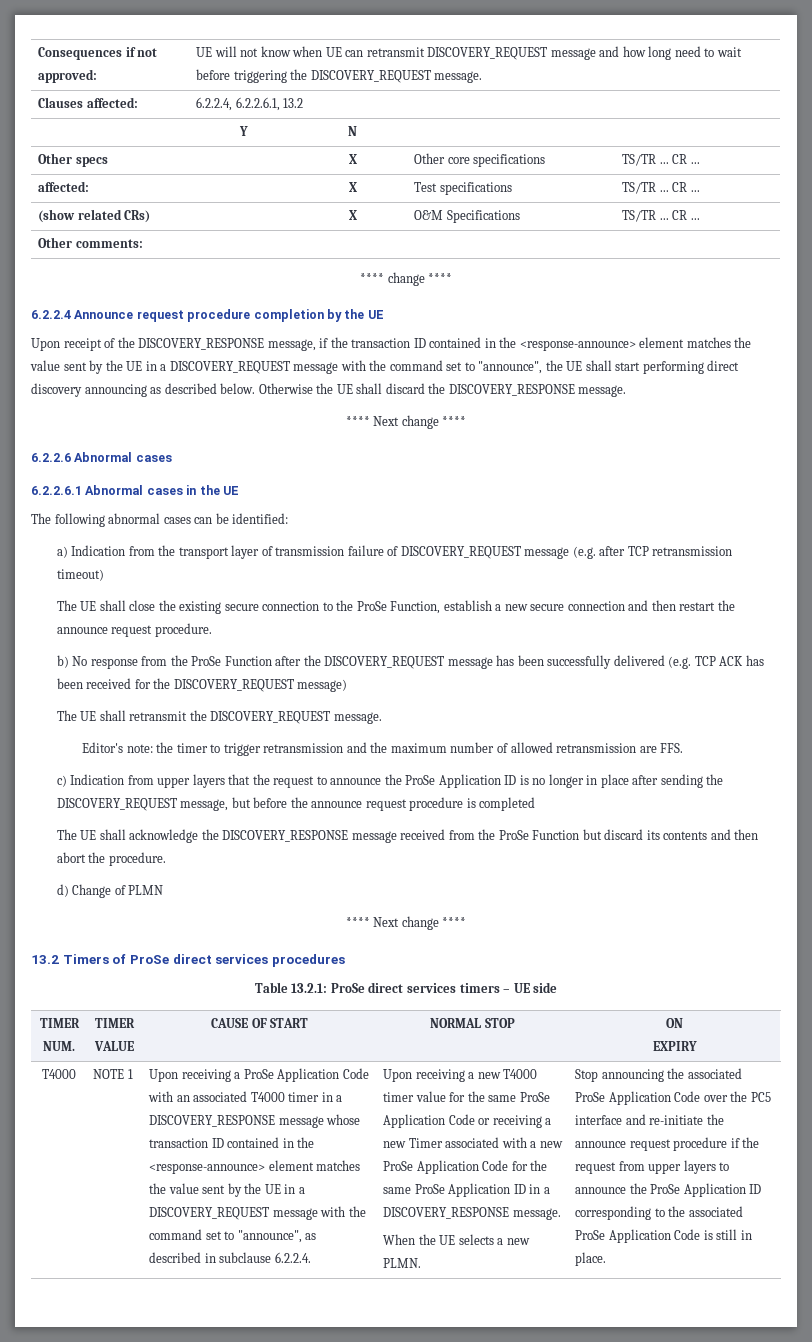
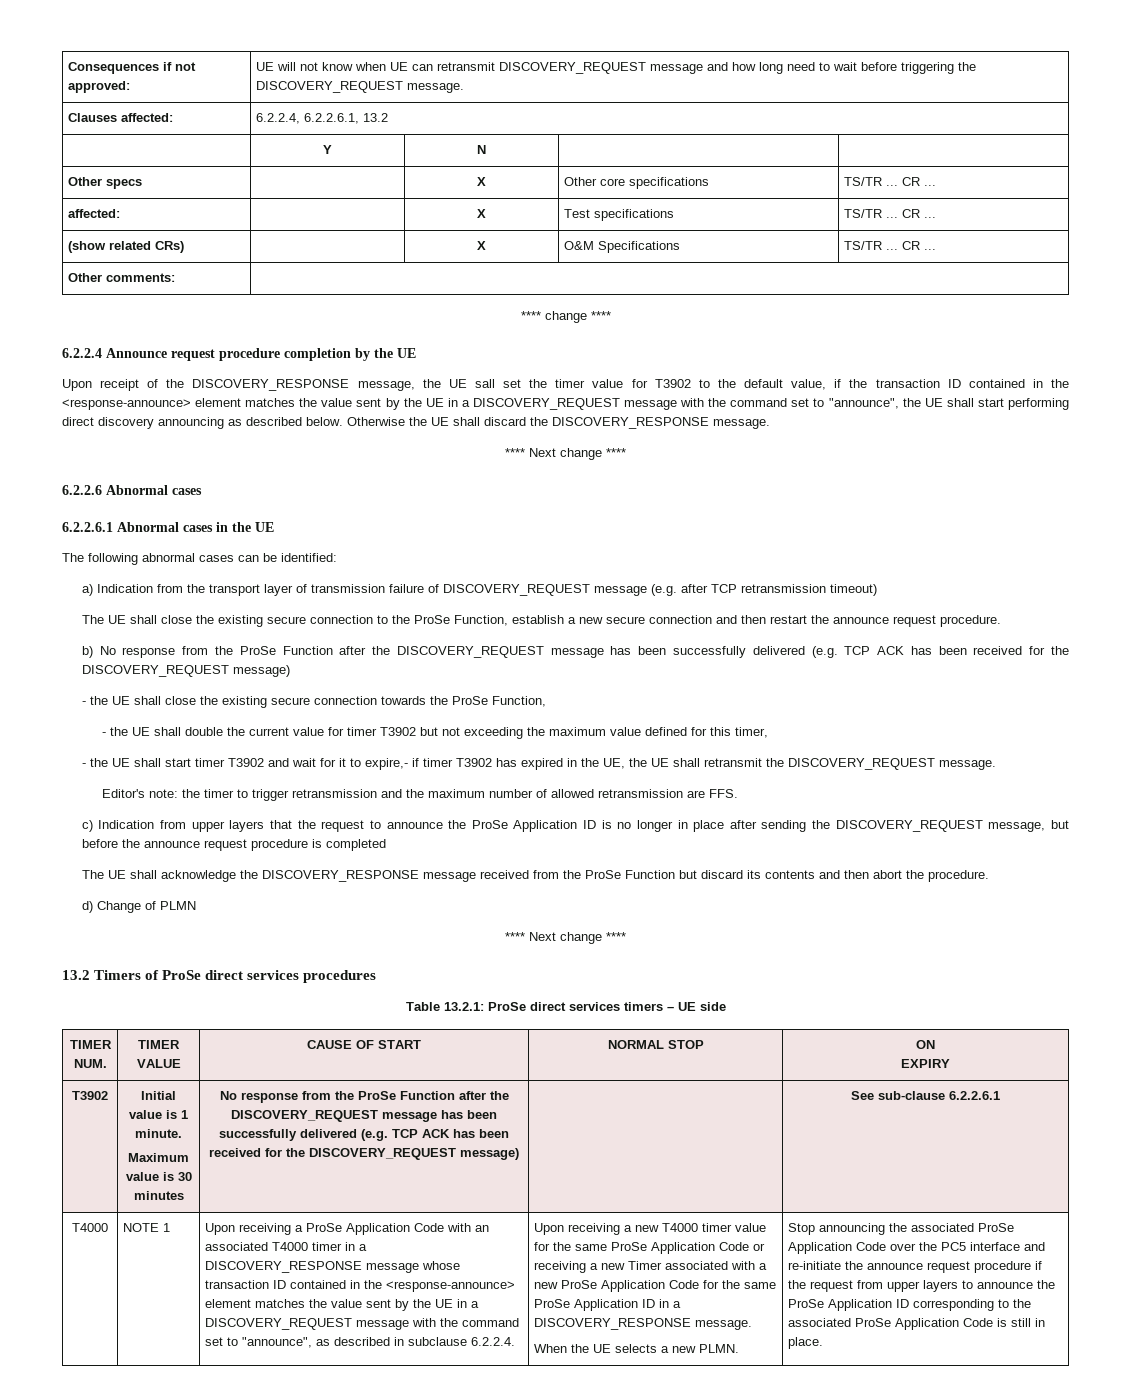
(316, 345) none -> [422,379,827,390] the UE sall set the timer value for T3902 to the default value,
[56,710,77,721] The -> [81,696,546,708] [101,727,768,739] [81,758,647,770] - the UE shall close the existing secure connection towards the ProSe Function, // - the UE shall double the current value for timer T3902 but not exceeding the maximum value defined for this timer, // - the UE shall start timer T3902 and wait for it to expire,- if timer T3902 has expired in the UE, the
(697, 1046) none -> [72,1091,108,1100] [141,1091,176,1100] [129,1110,188,1119] [135,1129,182,1138] [128,1153,189,1162] [125,1172,192,1181] [133,1191,184,1200] [219,1091,509,1103] [231,1110,498,1122] [219,1129,510,1141] [209,1148,519,1160] [851,1091,1000,1100] // T3902 | Initial value is 1 minute. // Maximum value is 30 minutes | No response from the ProSe Function after the DISCOVERY_REQUEST message has been successfully delivered (e.g. TCP ACK has been received for the DISCOVERY_REQUEST message) | | See sub-clause 6.2.2.6.1

